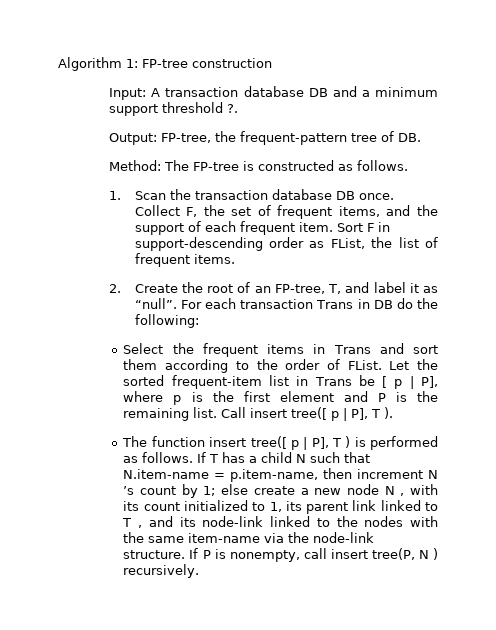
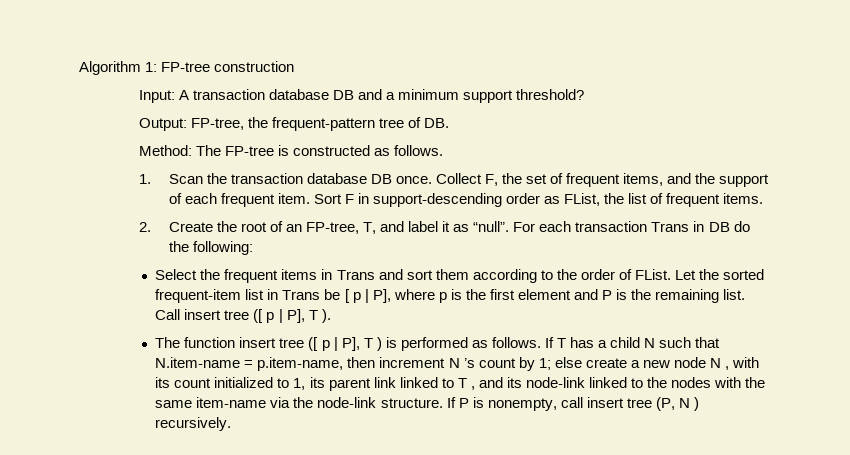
[162,102,239,113] threshold ?. -> [516,89,585,100] threshold?
[291,407,328,420] tree([ -> [224,309,264,323] tree ([
[250,436,287,449] tree([ -> [279,337,319,351] tree ([
[371,548,415,560] tree(P, -> [626,397,675,411] tree (P,

